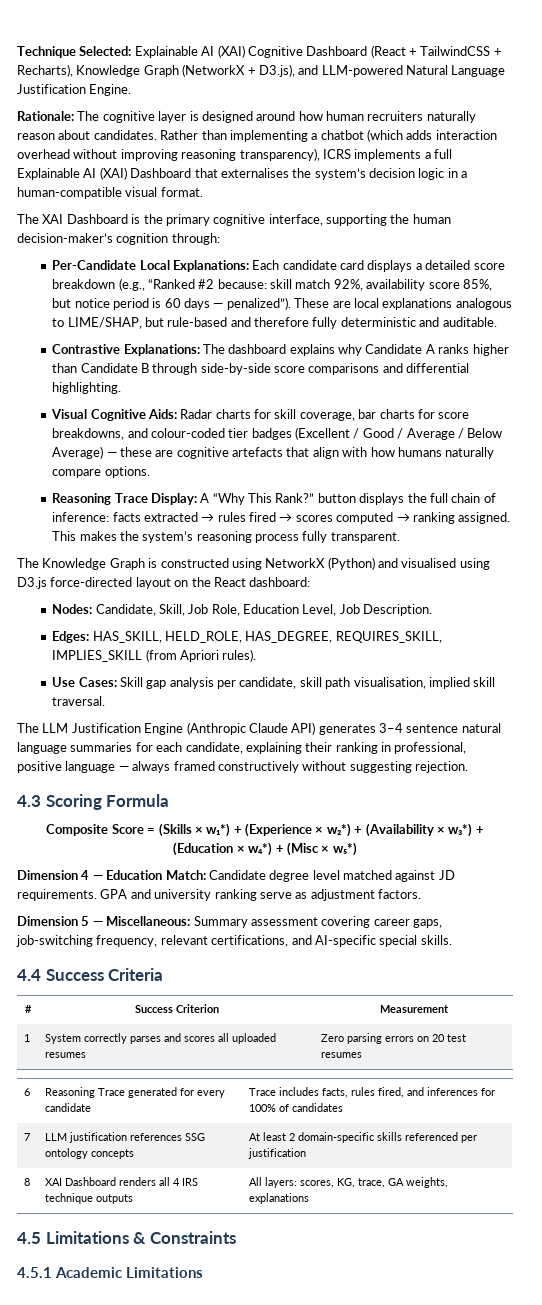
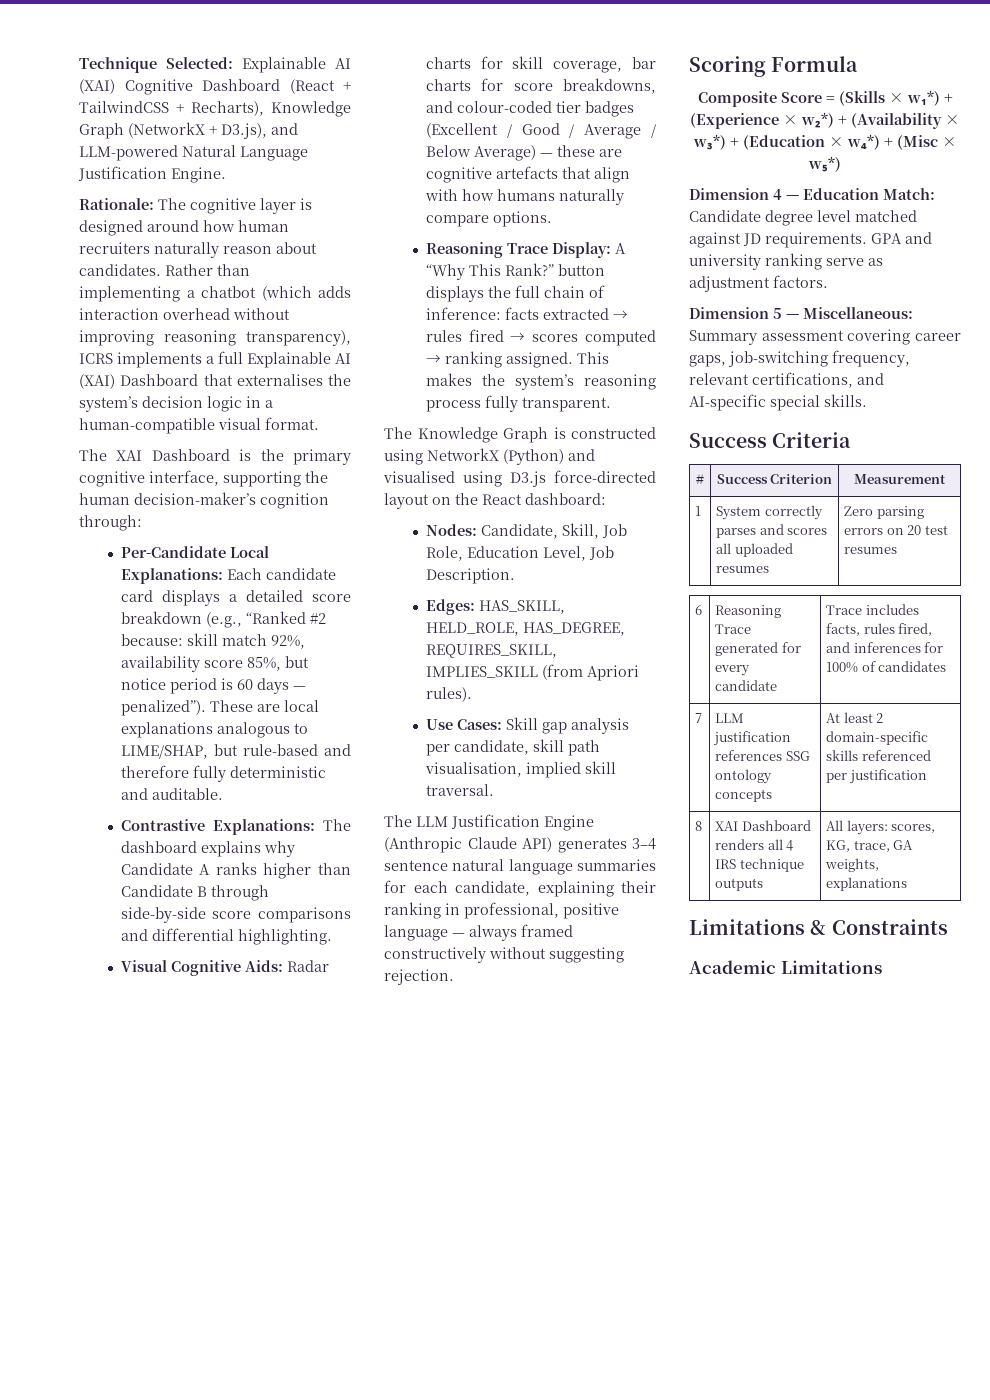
[17,795,41,807] 4.3 -> (454, 977) none
[17,969,41,981] 4.4 -> (867, 400) none
[17,1232,41,1244] 4.5 -> (908, 884) none
[17,1267,52,1278] 4.5.1 -> (948, 927) none

